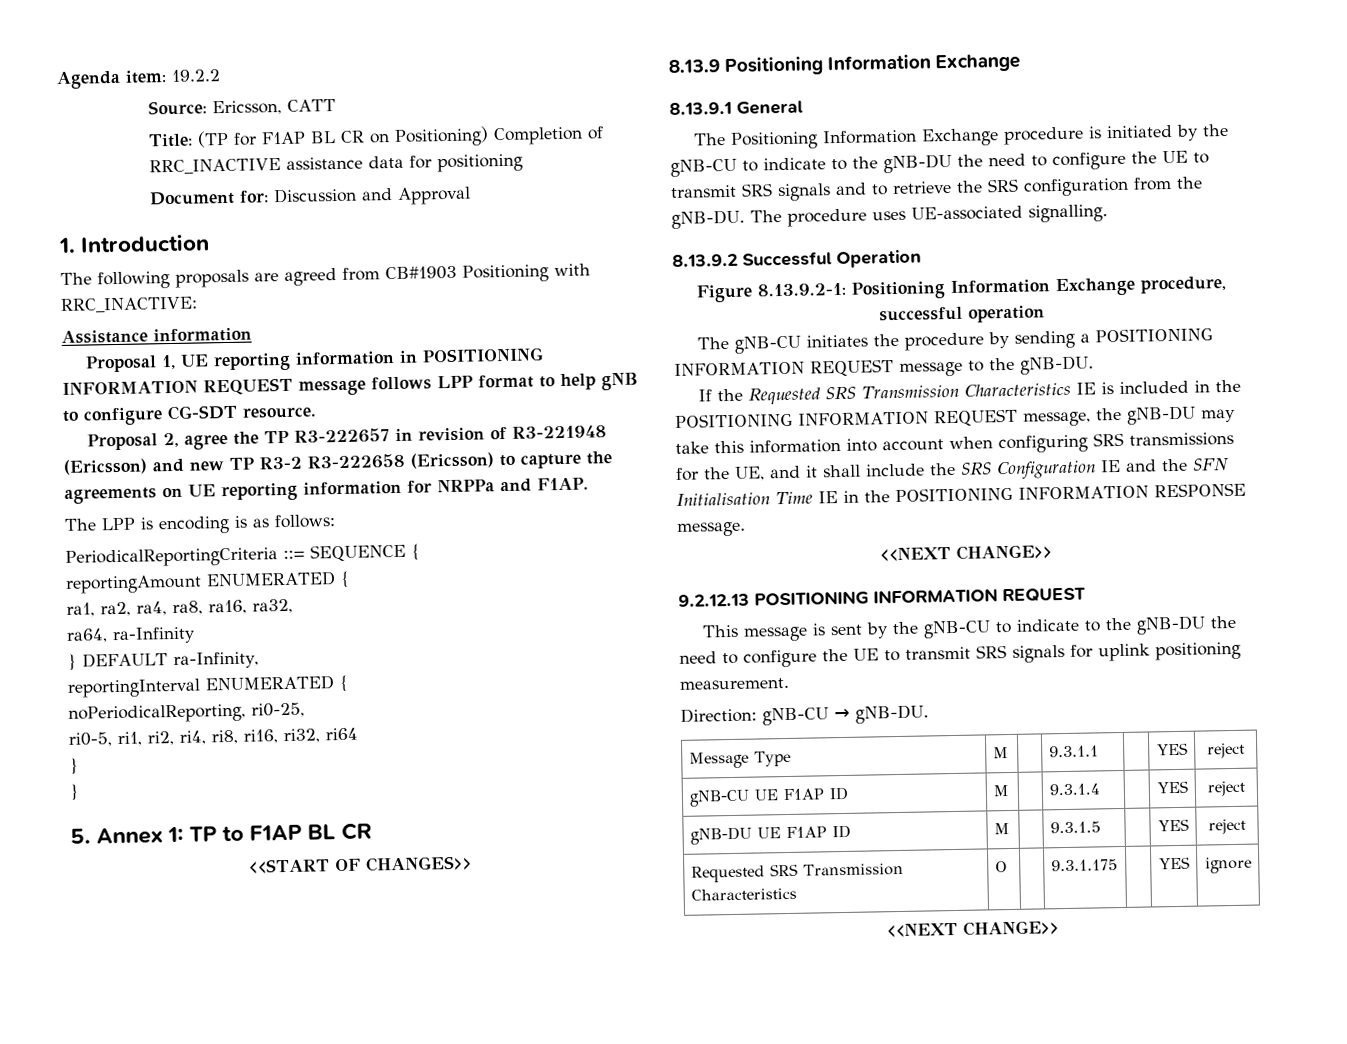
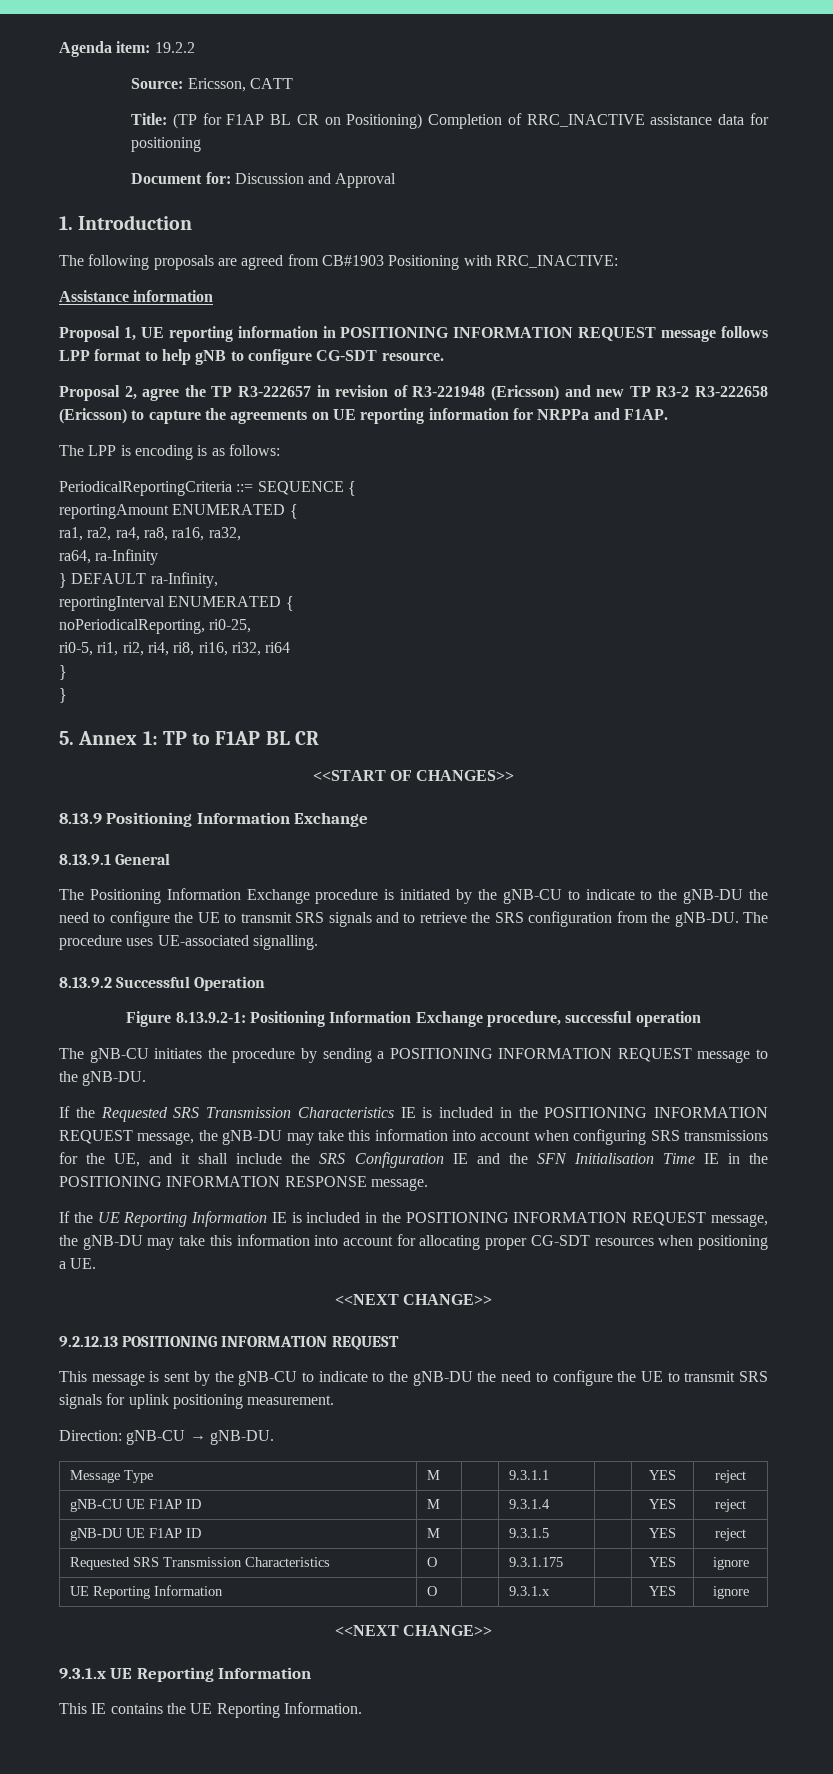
(746, 529) none -> [59,1211,768,1227] [59,1234,768,1250] [59,1258,97,1269] // If the UE Reporting Information IE is included in the POSITIONING INFORMATION REQUEST message, the gNB-DU may take this information into account for allocating proper CG-SDT resources when positioning a UE.
[886,920,1060,938] // <<NEXT CHANGE>> -> [69,1585,223,1599] [426,1586,437,1596] [508,1586,550,1596] [649,1586,676,1596] [712,1586,749,1599] [334,1625,493,1636] [59,1667,312,1682] [59,1702,362,1718] // UE Reporting Information | O | | 9.3.1.x | | YES | ignore // <<NEXT CHANGE>> // 9.3.1.x UE Reporting Information // This IE contains the UE Reporting Information.

